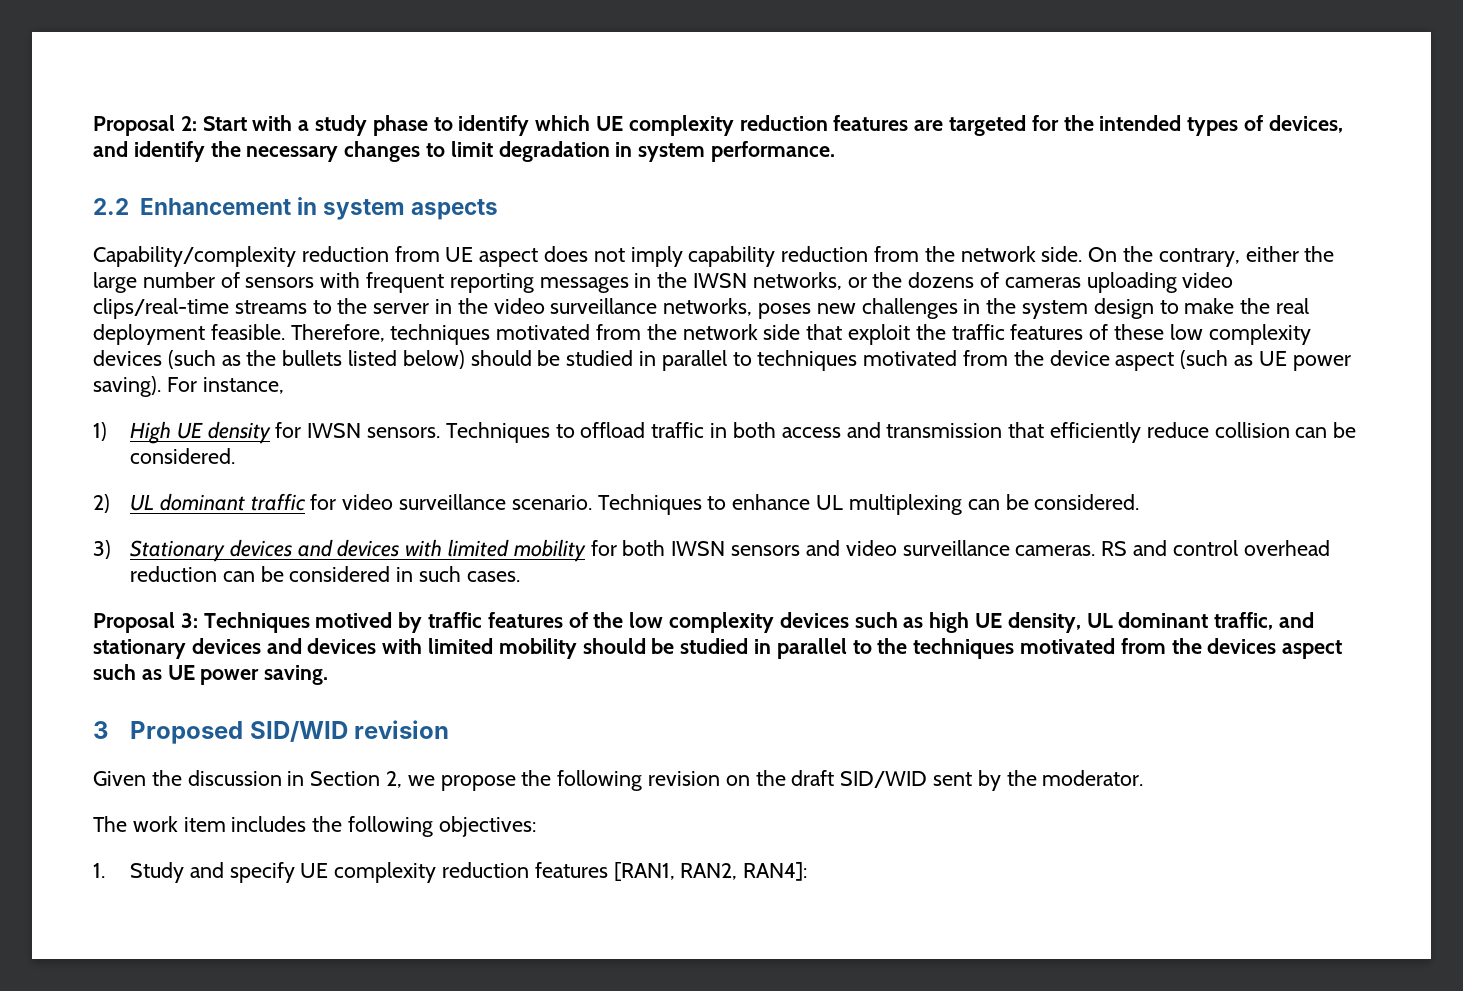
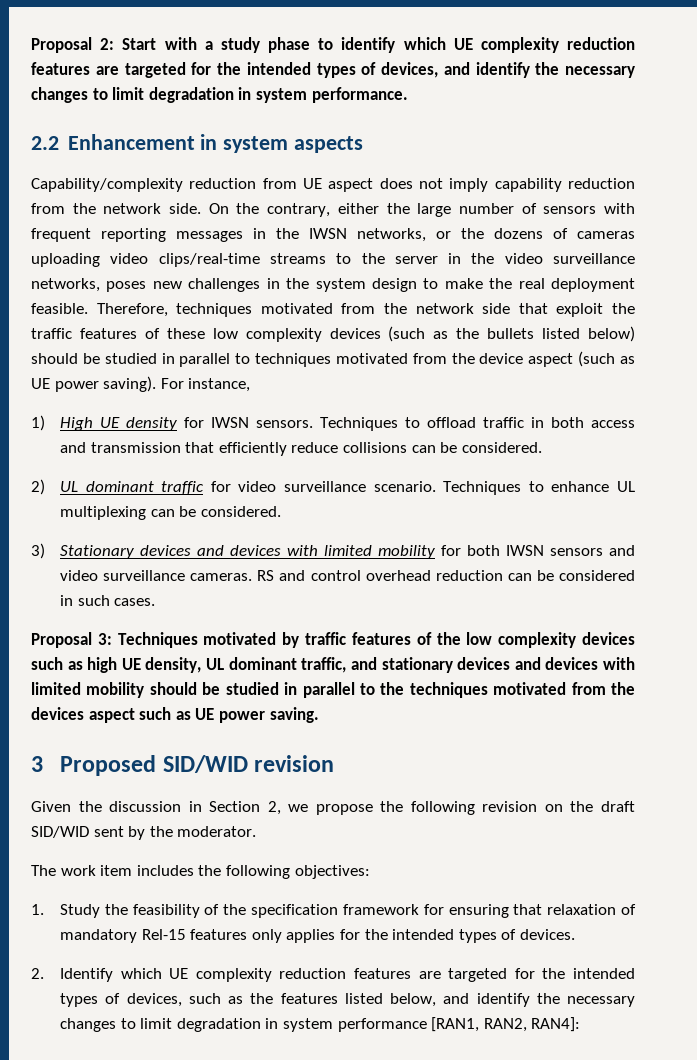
[1214,422,1290,438] collision -> [342,442,407,453] collisions
[315,612,393,628] motived -> [203,632,277,645] motivated
[189,862,608,883] and specify UE complexity reduction features -> [104,904,636,918] [60,929,575,943] [31,968,635,982] [60,993,636,1007] [60,1018,427,1032] the feasibility of the specification framework for ensuring that relaxation of mandatory Rel-15 features only applies for the intended types of devices. // 2. Identify which UE complexity reduction features are targeted for the intended types of devices, such as the features listed below, and identify the necessary changes to limit degradation in system performance

